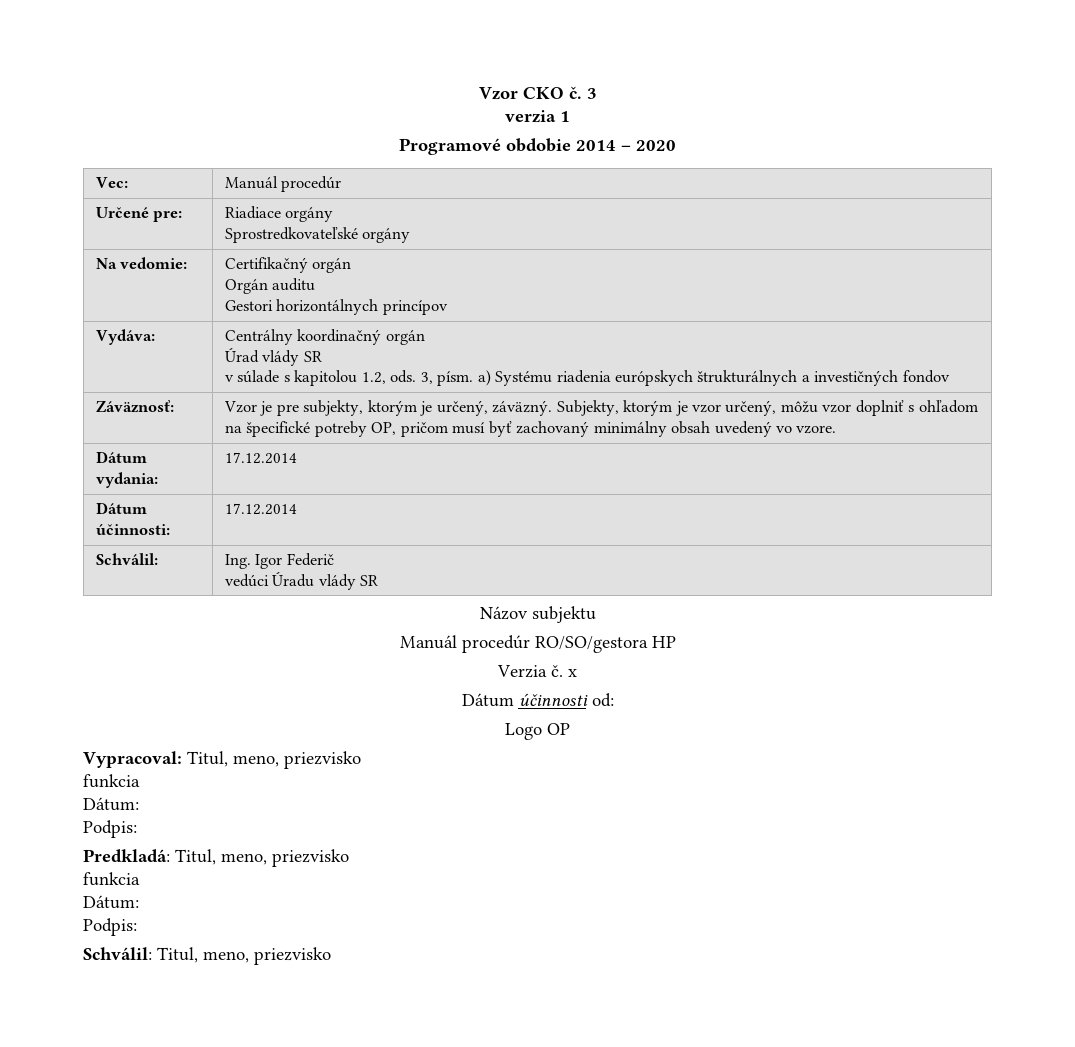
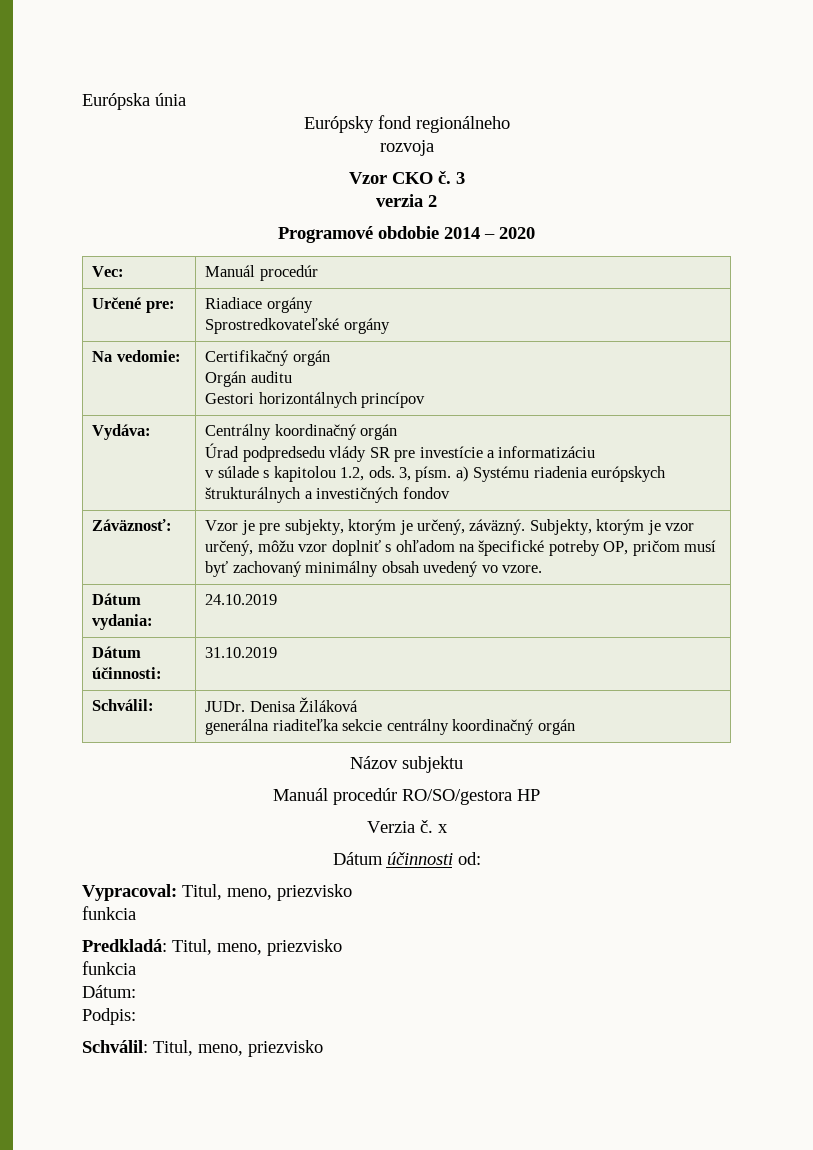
(478, 93) none -> [82,93,186,110] [303,115,510,133] [379,140,434,156] Európska únia // Európsky fond regionálneho // rozvoja //
[560,111,570,122] 1 -> [428,195,437,207] 2
[262,350,322,366] vlády SR -> [242,446,596,462] podpredsedu vlády SR pre investície a informatizáciu
[224,452,297,464] 17.12.2014 -> [205,594,278,605] 24.10.2019
[224,503,297,515] 17.12.2014 -> [205,647,278,658] 31.10.2019
[224,553,334,569] [224,572,379,590] Ing. Igor Federič // vedúci Úradu vlády SR -> [205,697,359,712] [205,719,575,735] JUDr. Denisa Žiláková // generálna riaditeľka sekcie centrálny koordinačný orgán
[505,723,570,740] // Logo OP -> (481, 858) none
[83,797,139,811] [83,820,137,838] // Dátum: // Podpis: -> (136, 913) none

